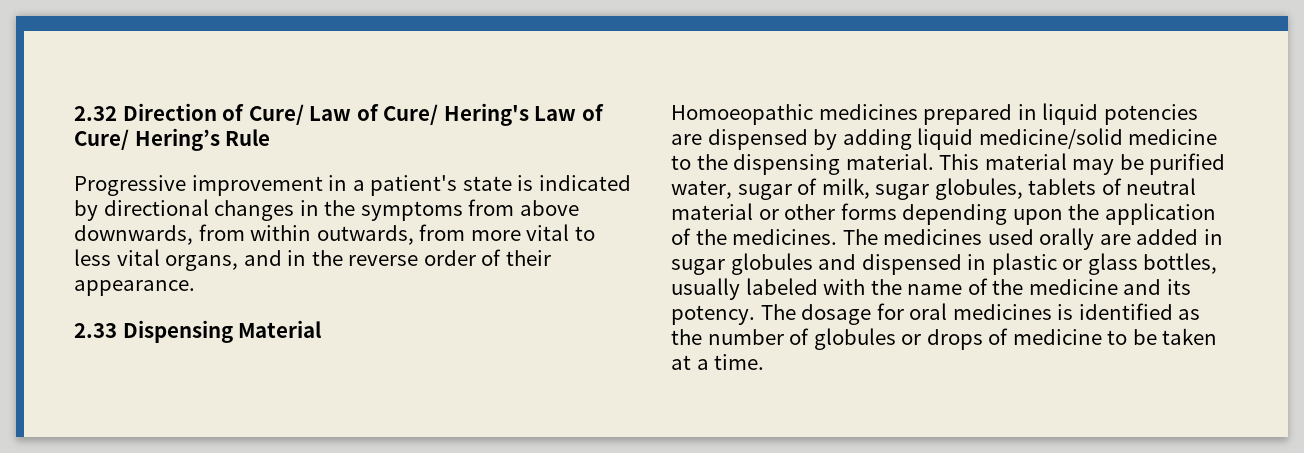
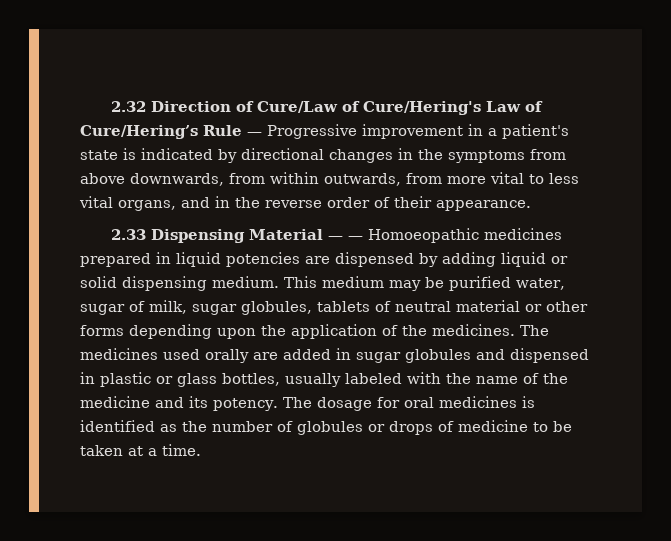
[248,103,604,126] [74,128,220,151] Cure/ Law of Cure/ Hering's Law of Cure/ Hering’s -> [257,101,544,115] [80,125,198,139] Cure/Law of Cure/Hering's Law of Cure/Hering’s
(271, 137) // -> [247,132,262,136] —
(322, 329) // -> [328,236,364,240] — —
[978,128,1218,149] [671,153,1067,175] medicine/solid medicine to the dispensing material. This material -> [551,256,568,264] [80,276,384,291] or solid dispensing medium. This medium

